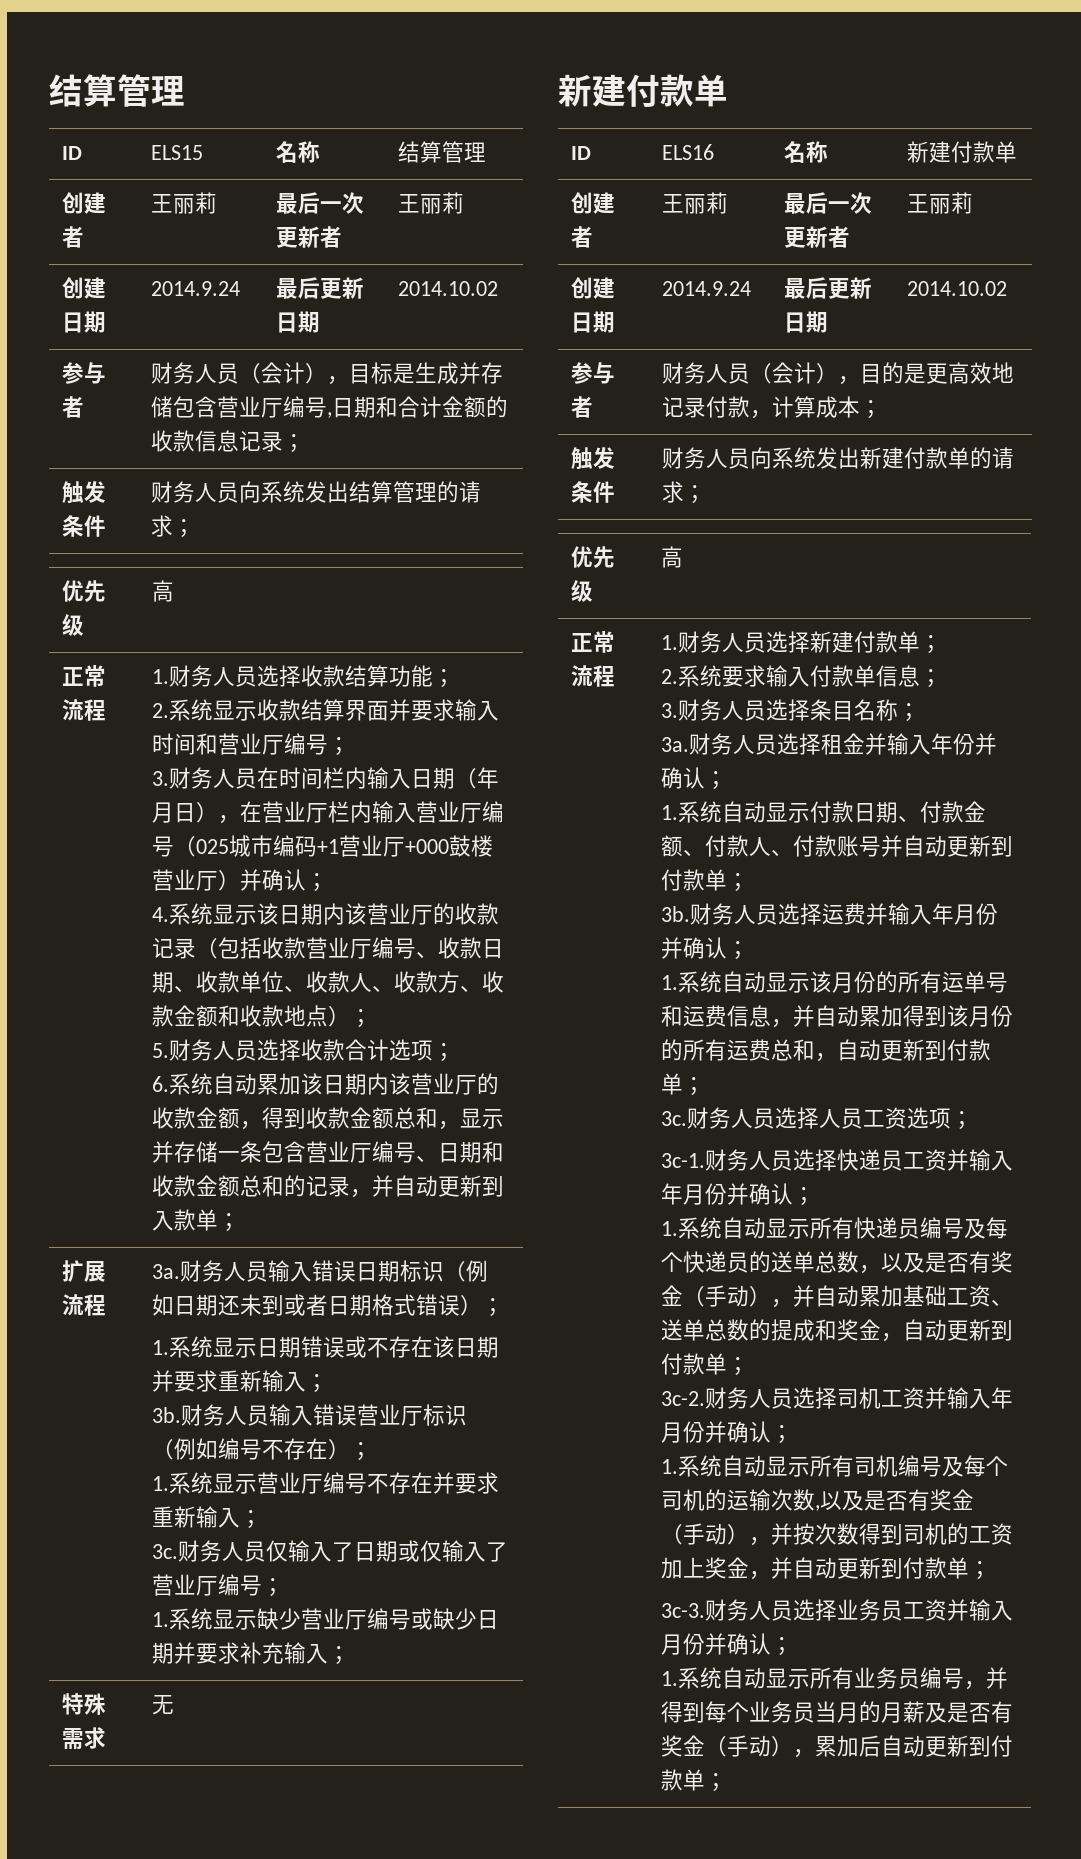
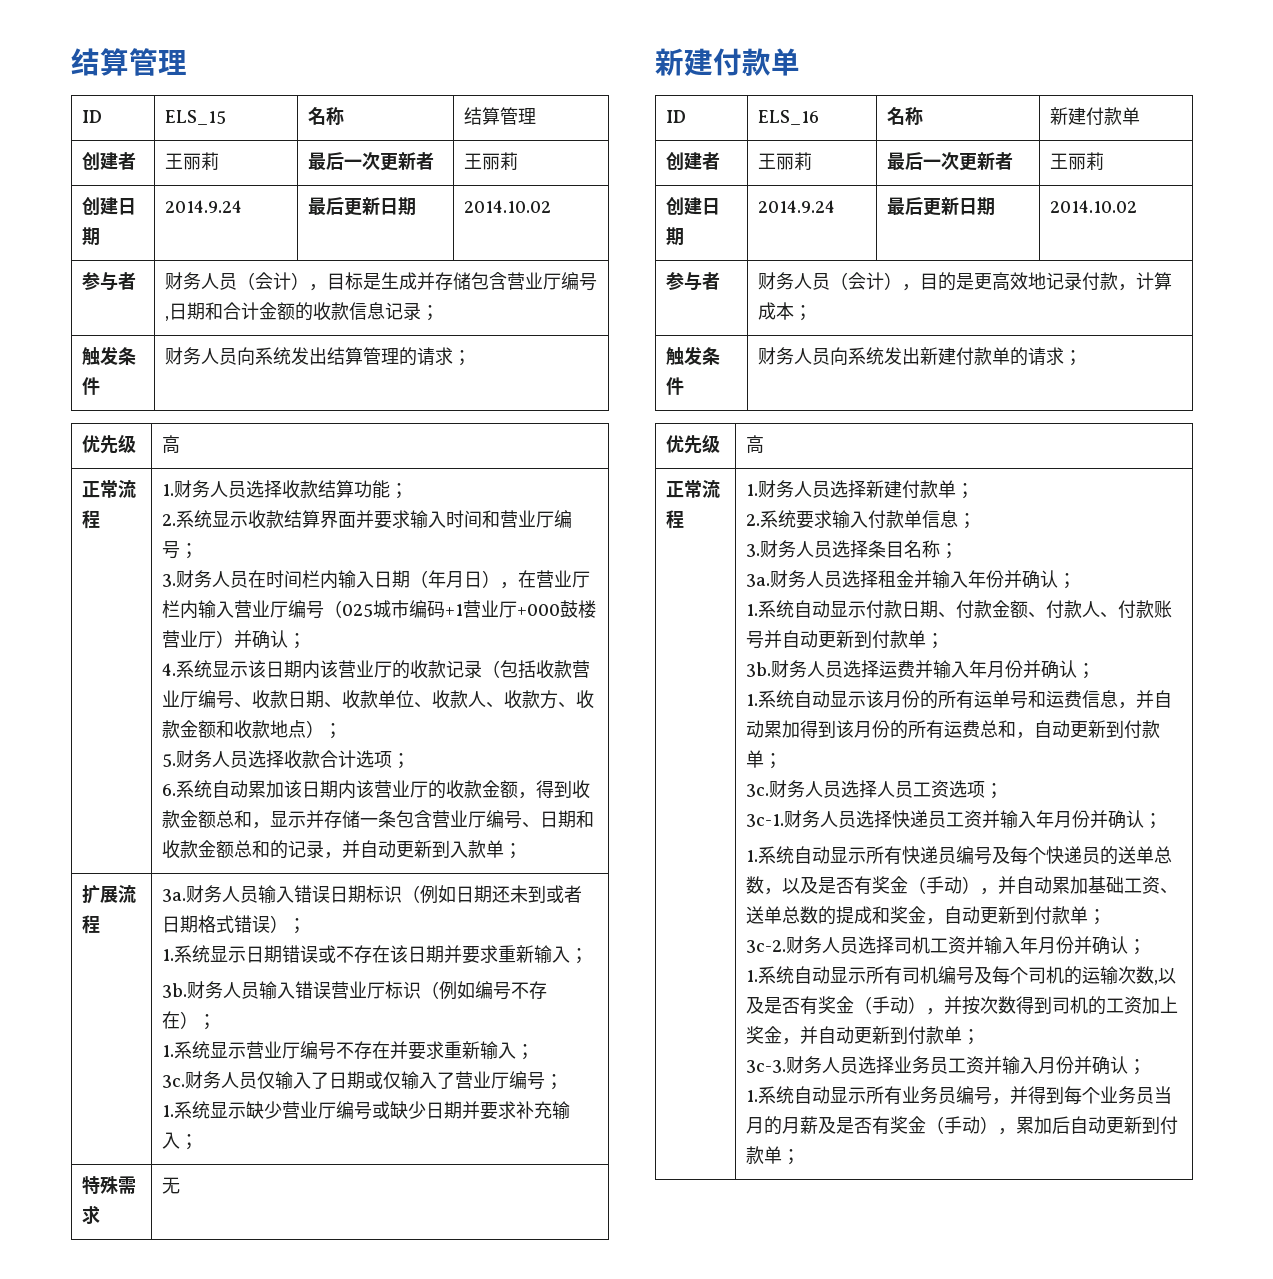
[151,145,204,160] ELS15 -> [165,110,227,125] ELS_15
[662,144,715,160] ELS16 -> [758,110,820,125] ELS_16

